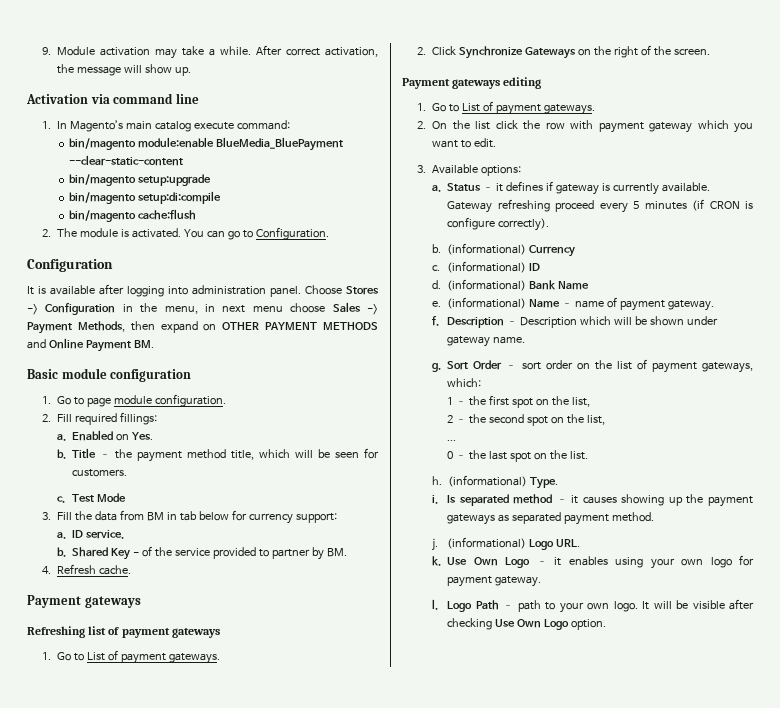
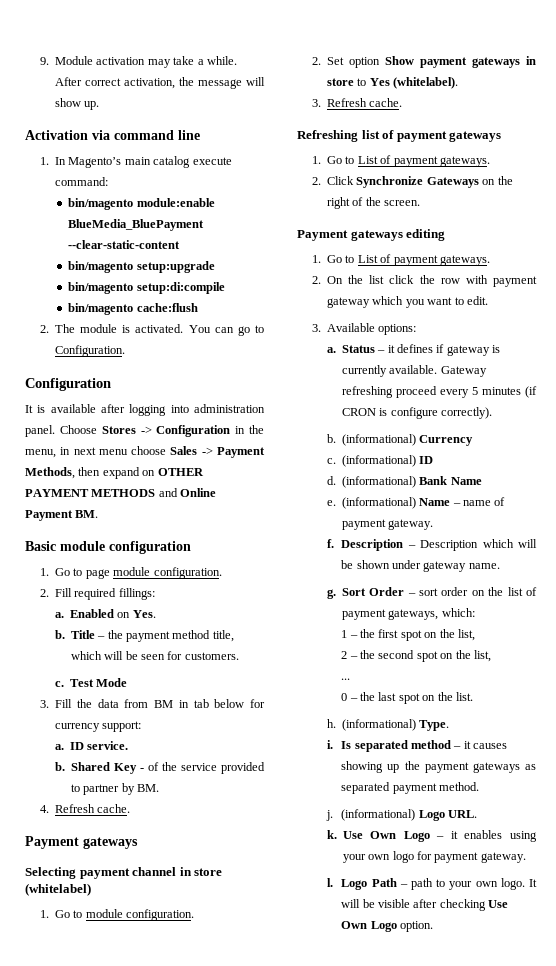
(141, 602) none -> [25,867,223,879] [25,883,91,896] [39,909,195,921] [311,56,536,68] [327,77,459,89] [311,98,403,107] // Selecting payment channel in store (whitelabel) // 1. Go to module configuration. // 2. Set option Show payment gateways in store to Yes (whitelabel). // 3. Refresh cache.

